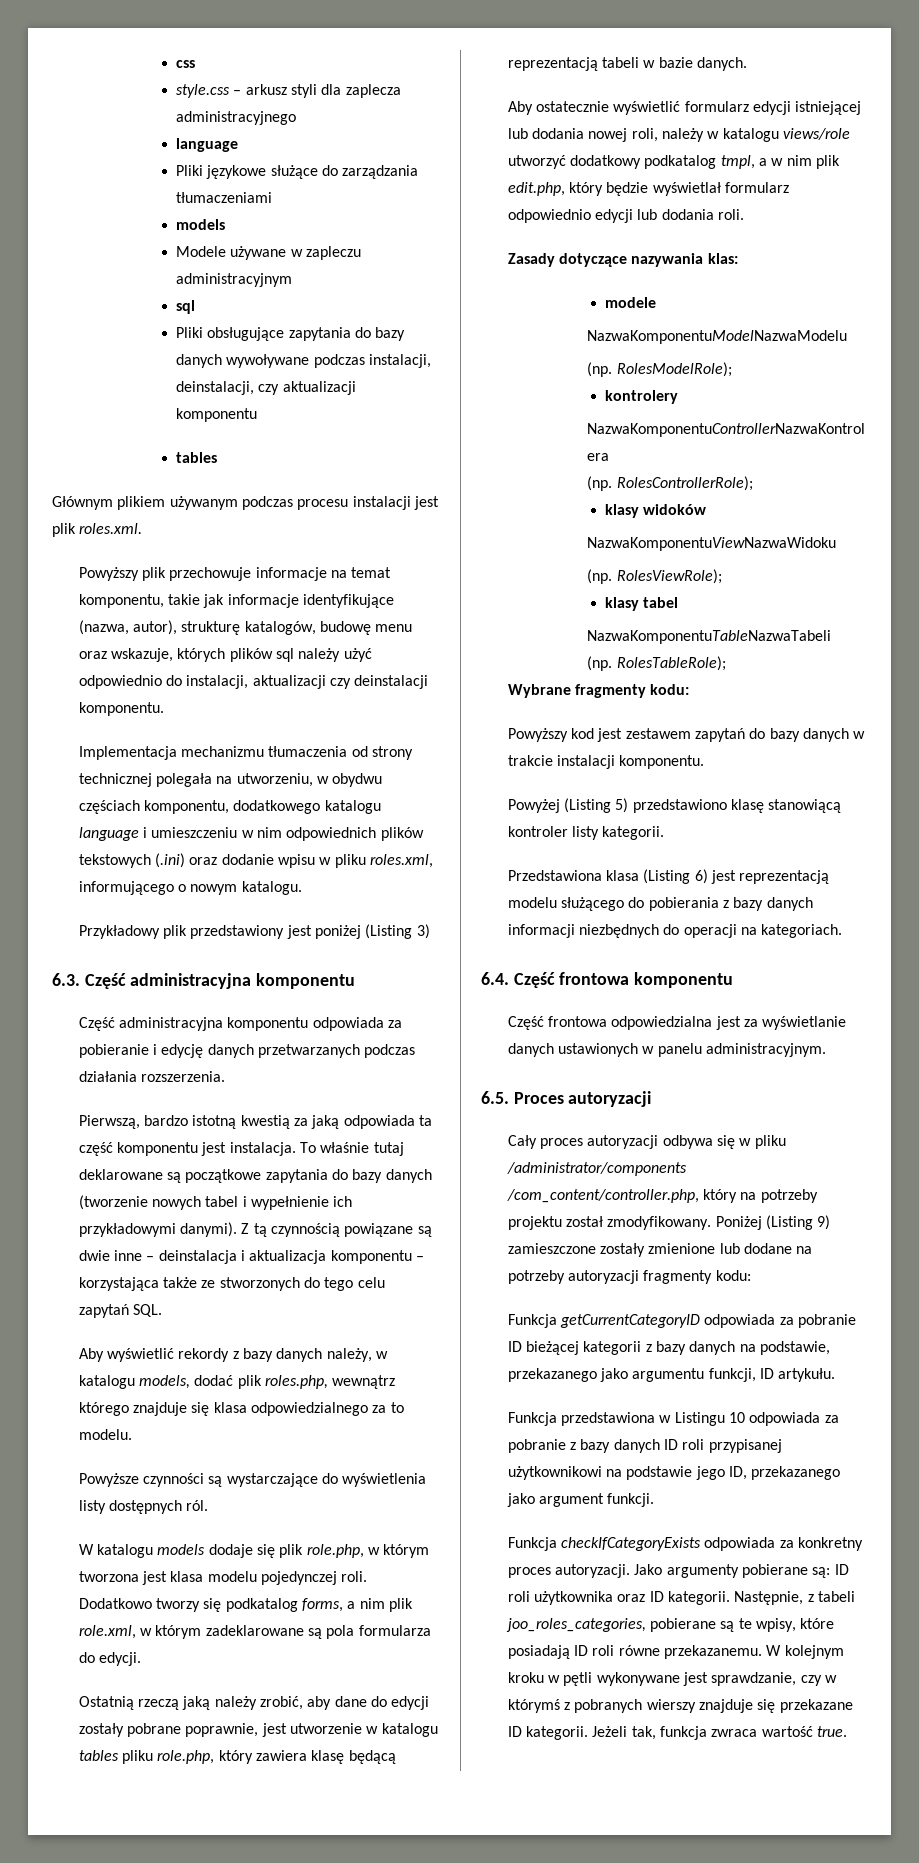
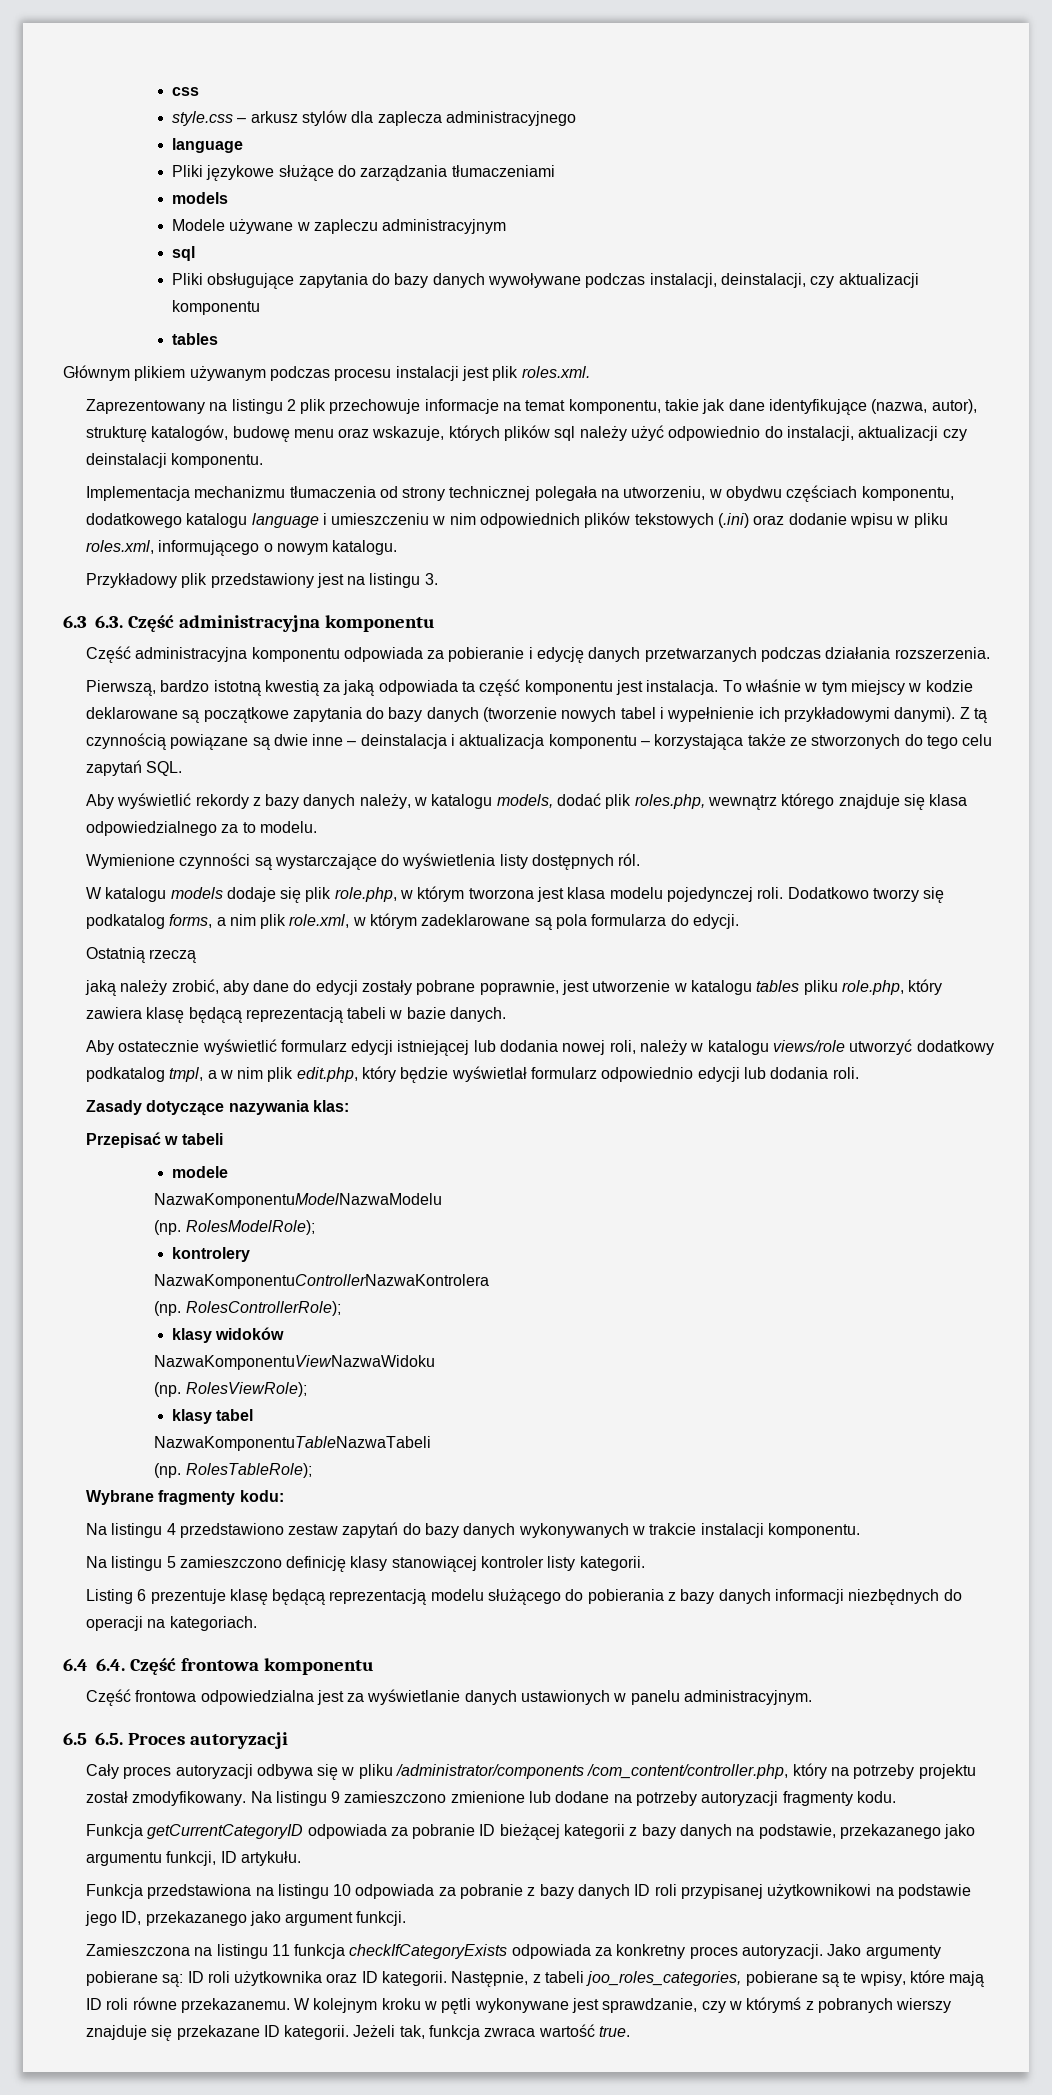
[290,84,317,98] styli -> [301,110,347,126] stylów
[78,567,139,581] Powyższy -> [85,399,296,414] Zaprezentowany na listingu 2
[227,594,299,608] informacje -> [728,399,765,411] dane
[314,924,430,939] poniżej (Listing 3) // -> [347,573,438,588] [63,615,87,628] na listingu 3. // 6.3
[373,1142,404,1156] tutaj -> [804,680,973,695] w tym miejscy w kodzie
[78,1473,139,1487] Powyższe -> [85,854,175,869] Wymienione
(179, 1704) none -> (197, 956) //
(738, 258) none -> [85,1132,223,1148] // Przepisać w tabeli
[507,728,691,742] Powyższy kod jest zestawem -> [85,1523,339,1538] Na listingu 4 przedstawiono zestaw
(849, 735) none -> [518,1523,629,1538] wykonywanych
[507,798,842,813] [507,826,665,840] [507,869,736,884] Powyżej (Listing 5) przedstawiono klasę stanowiącą kontroler listy kategorii. // Przedstawiona klasa (Listing 6) jest -> [85,1556,645,1572] [85,1589,326,1605] Na listingu 5 zamieszczono definicję klasy stanowiącej kontroler listy kategorii. // Listing 6 prezentuje klasę będącą
(843, 931) none -> [63,1658,88,1671] 6.4
(826, 1050) none -> [63,1732,87,1745] 6.5
[715,1215,831,1230] [507,1243,645,1257] Poniżej (Listing 9) zamieszczone zostały -> [250,1791,447,1806] Na listingu 9 zamieszczono
[715,1270,751,1281] kodu: -> [857,1791,897,1803] kodu.
[659,1412,725,1426] w Listingu -> [255,1884,329,1899] na listingu
[507,1537,557,1551] Funkcja -> [85,1944,346,1959] Zamieszczona na listingu 11 funkcja
[507,1645,570,1659] posiadają -> [949,1971,985,1987] mają

